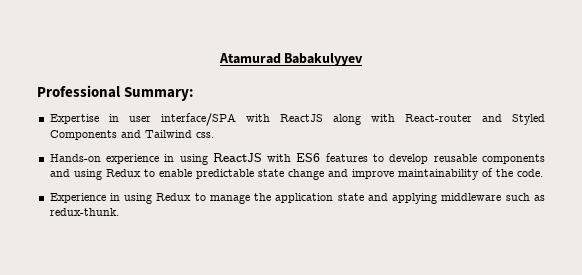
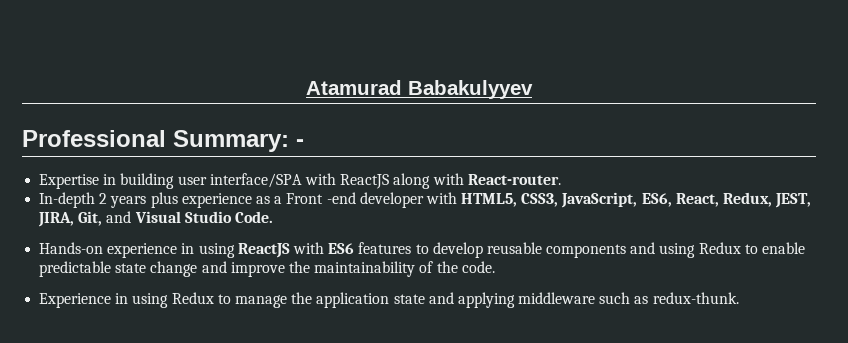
(195, 94) none -> [296,139,304,147] -
(119, 118) none -> [120,173,175,189] building
[404,114,546,125] [49,130,214,140] React-router and Styled Components and Tailwind css. -> [467,174,561,185] [39,192,812,208] [38,211,273,227] React-router. // In-depth 2 years plus experience as a Front -end developer with HTML5, CSS3, JavaScript, ES6, React, Redux, JEST, JIRA, Git, and Visual Studio Code.
(394, 174) none -> [288,261,310,273] the

